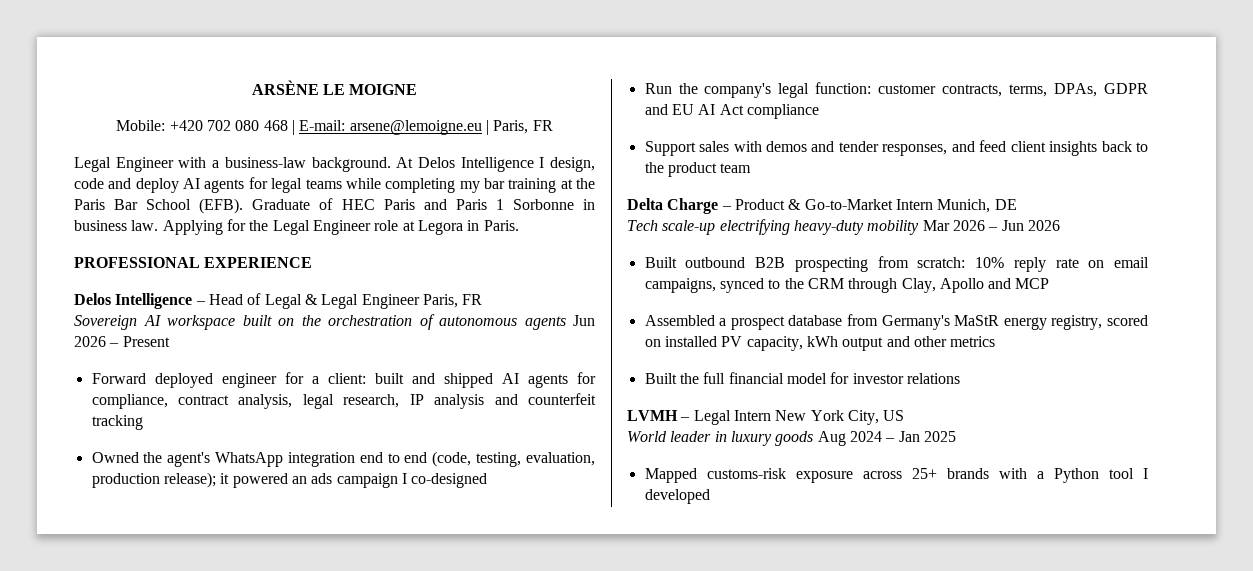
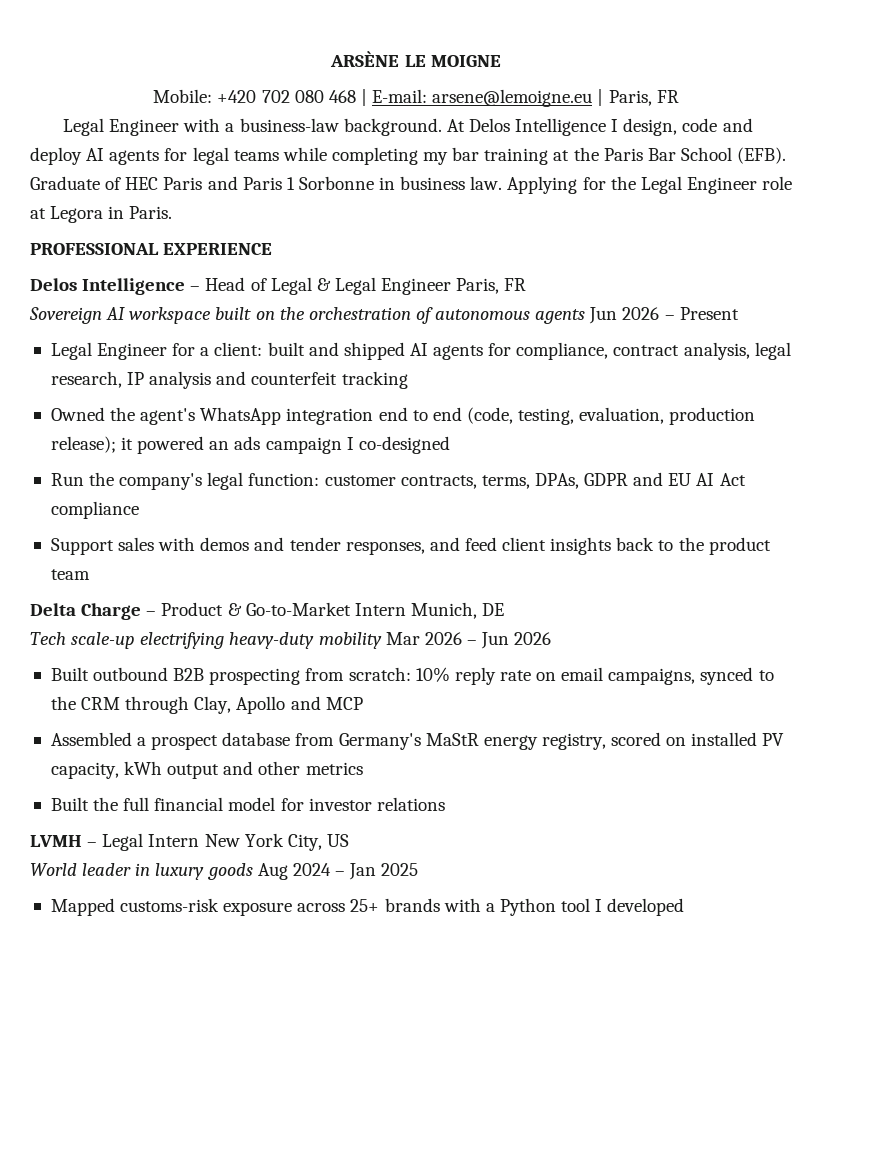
[91,373,277,388] Forward deployed engineer -> [50,342,168,360] Legal Engineer

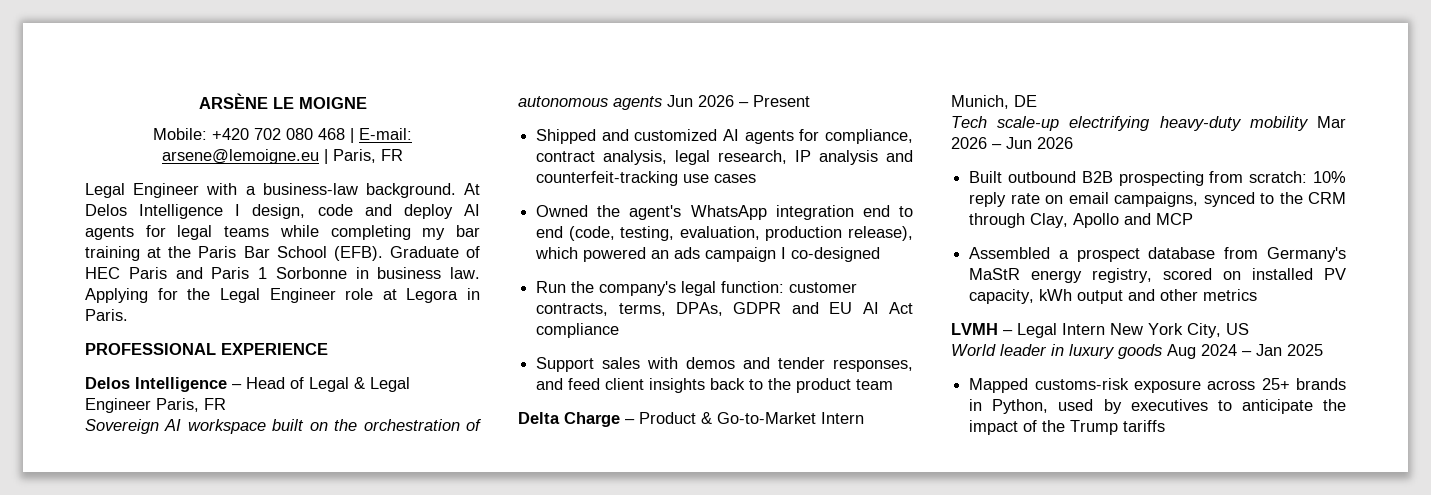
[50,342,405,360] Legal Engineer for a client: built and shipped -> [536,129,718,144] Shipped and customized
[251,371,408,389] counterfeit tracking -> [536,171,757,186] counterfeit-tracking use cases
[50,436,134,453] release); it -> [848,226,913,241] [535,247,579,259] release), which
[50,797,445,811] // Built the full financial model for investor relations -> (1258, 295) none
[443,898,685,916] with a Python tool I developed -> [969,399,1346,414] [969,420,1166,435] in Python, used by executives to anticipate the impact of the Trump tariffs

